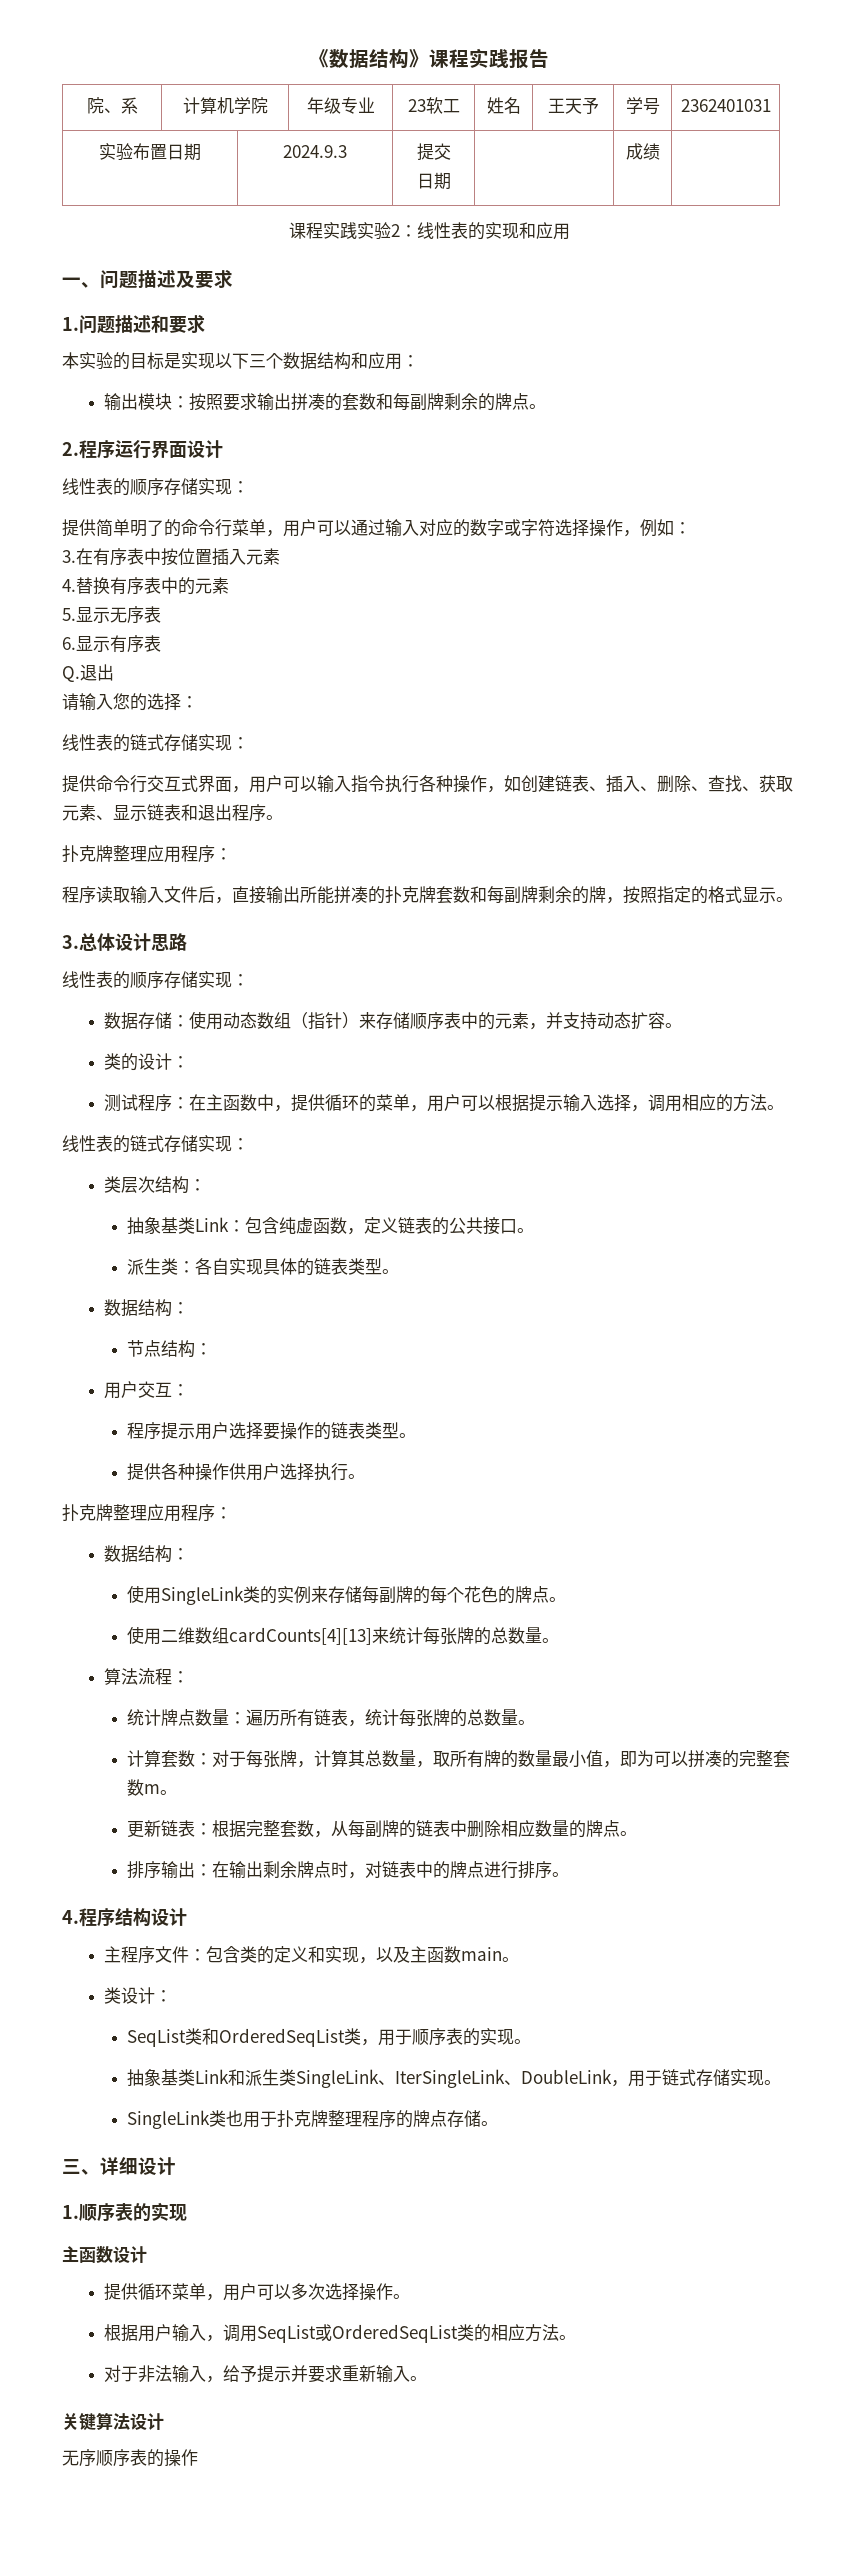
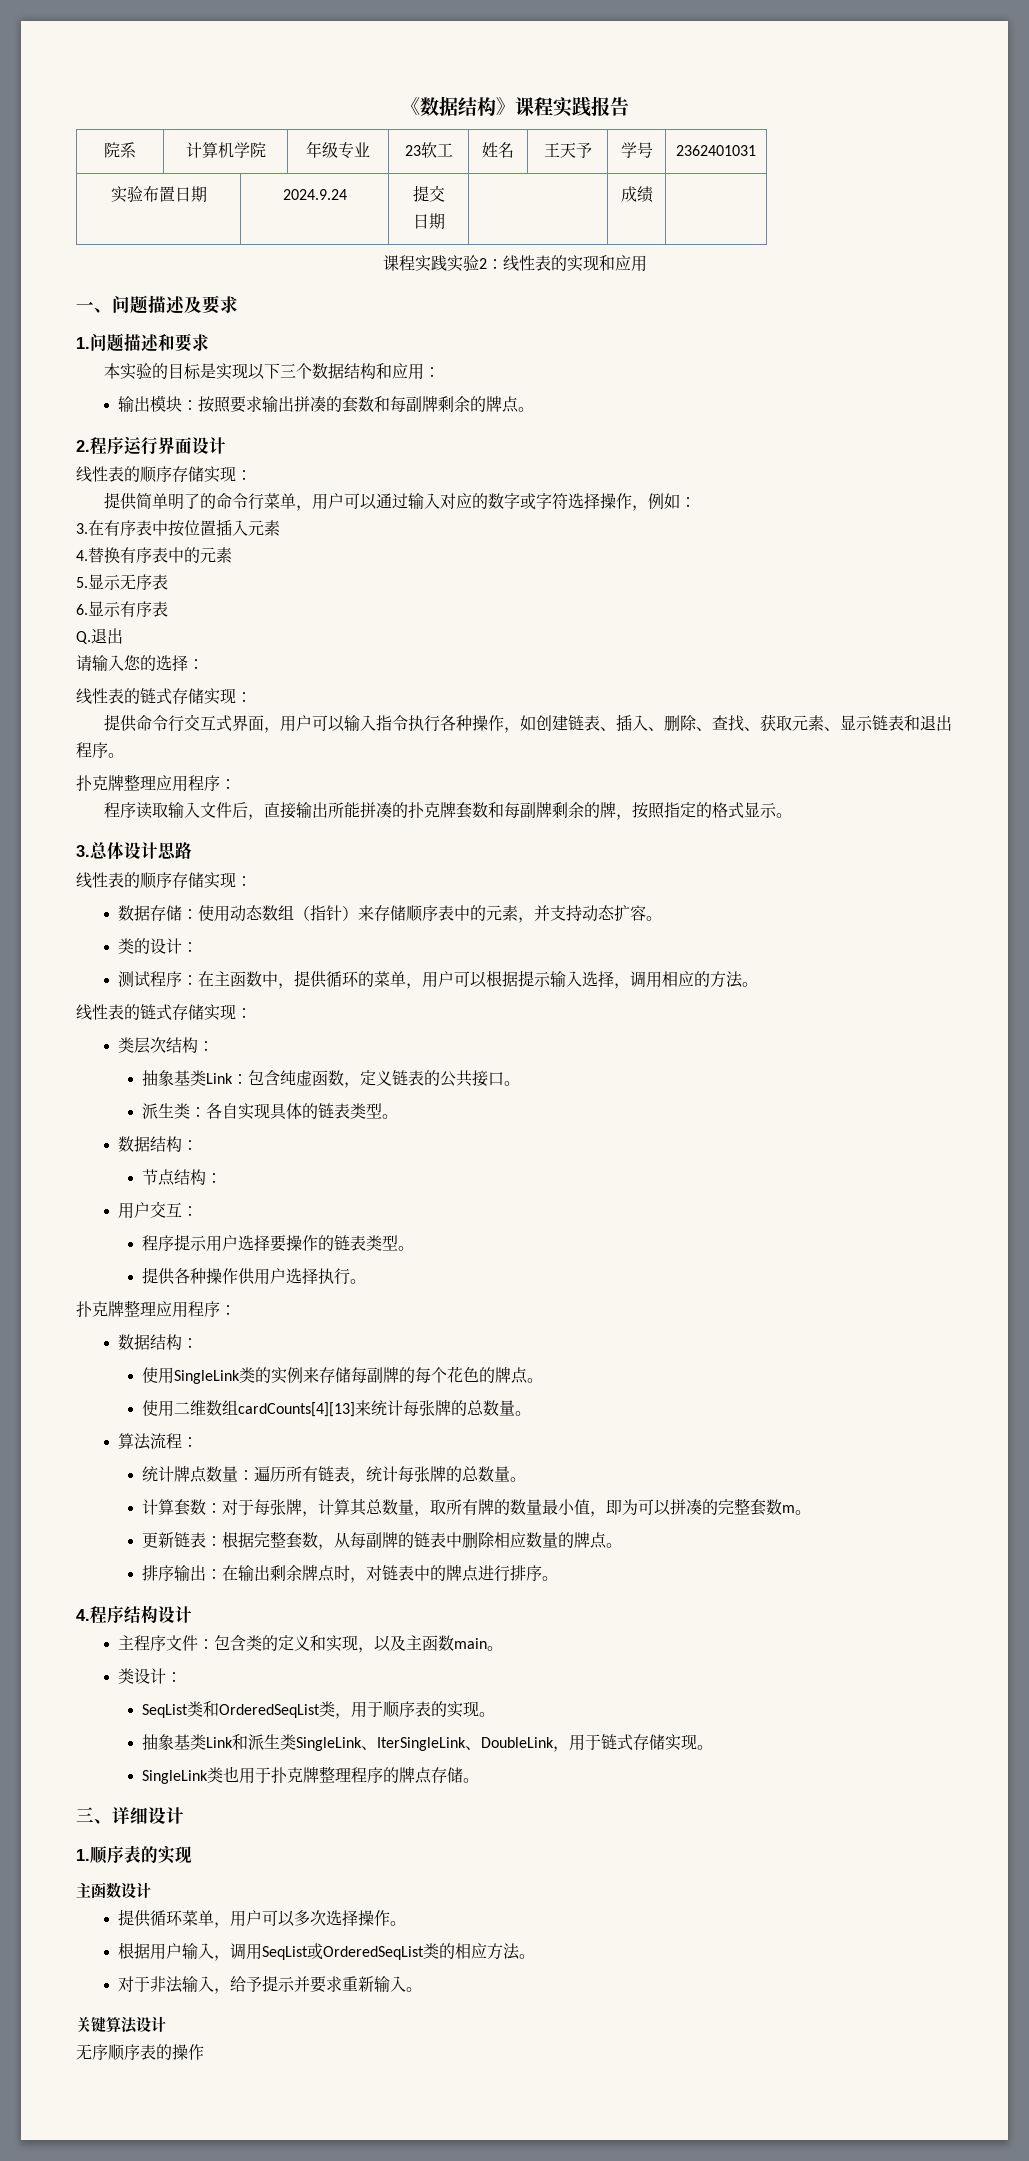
[103,108,121,113] 、 -> (120, 150) none
[283,145,347,158] 2024.9.3 -> [282,189,347,200] 2024.9.24

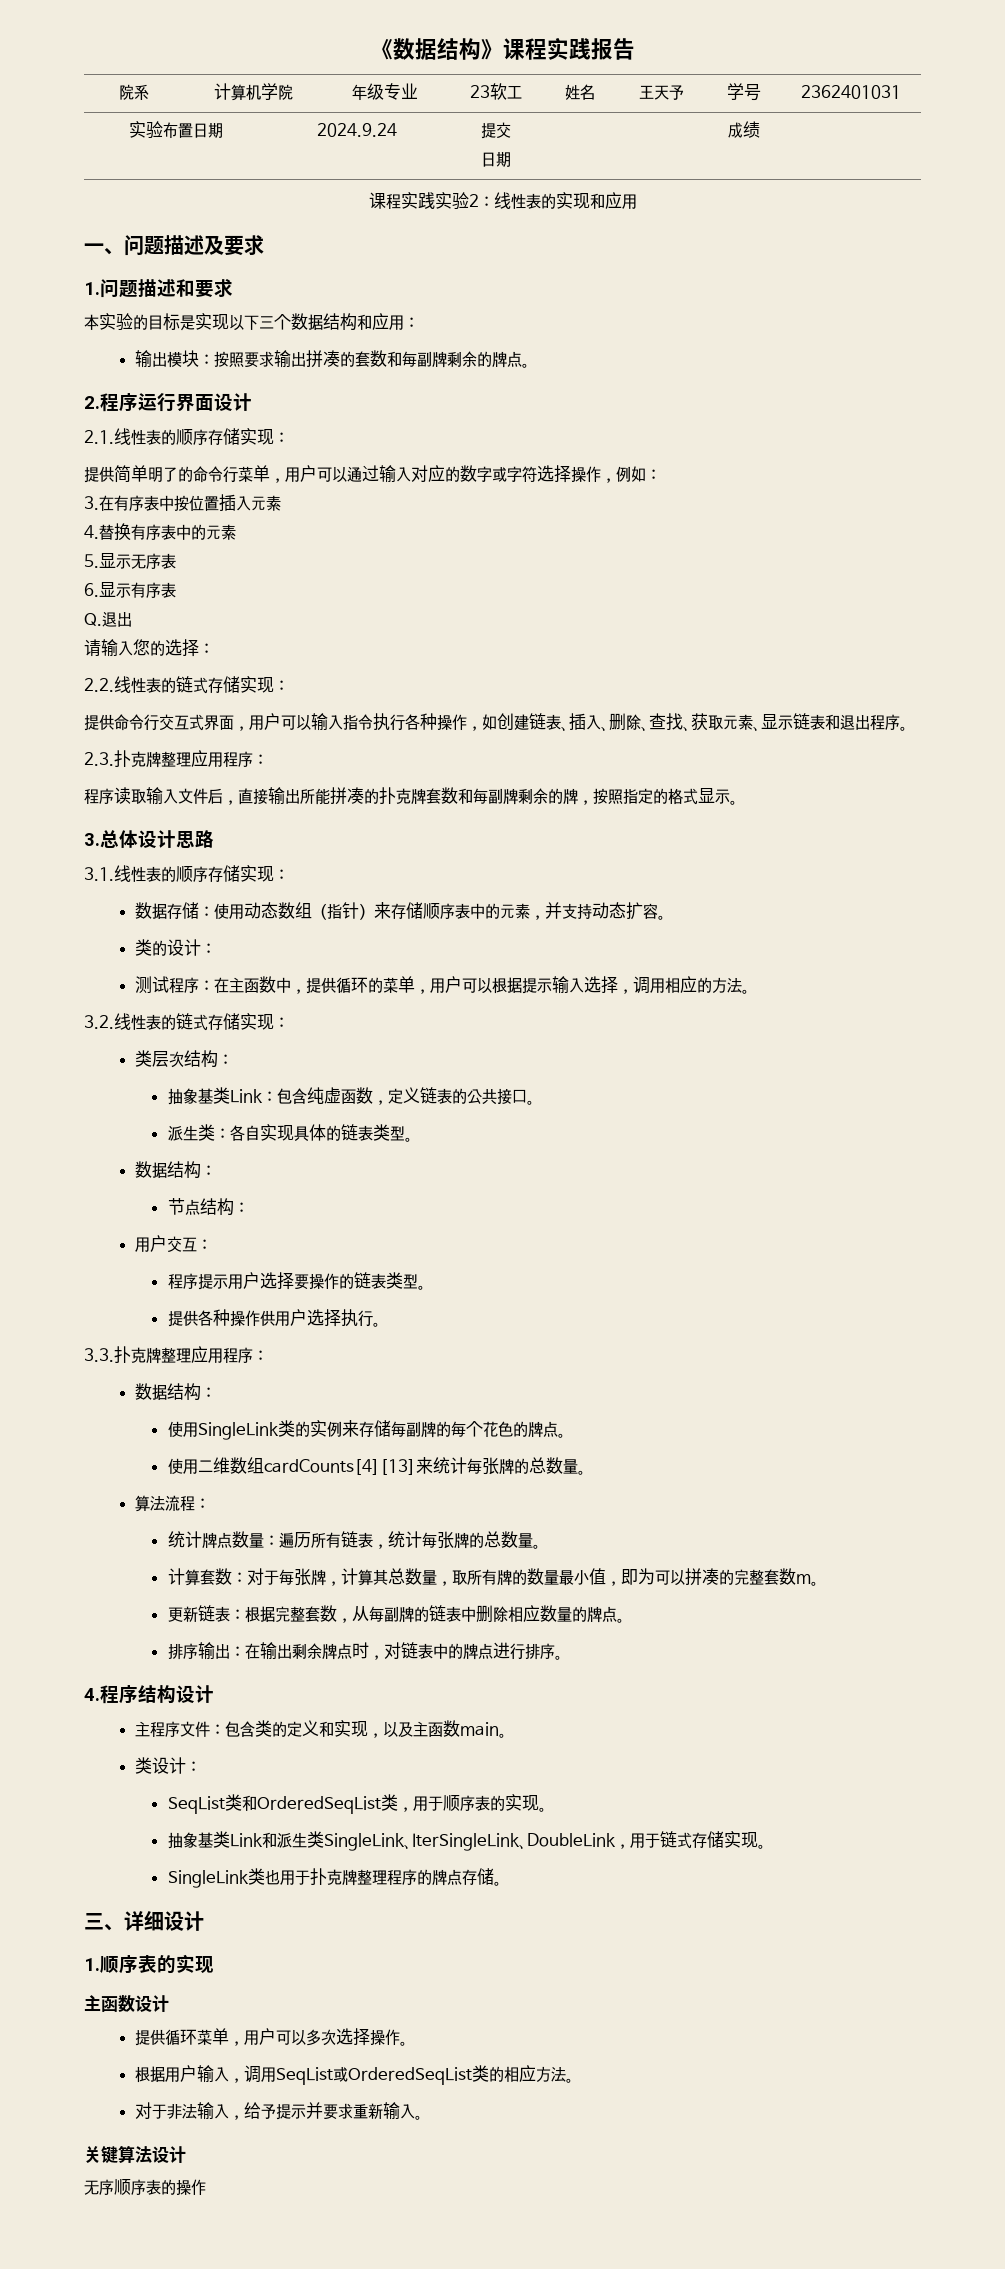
(226, 445) none -> [84,430,114,444] 2.1.
(204, 664) none -> [84,678,114,692] 2.2.
(124, 755) none -> [84,752,114,766] 2.3.
(192, 850) none -> [84,867,114,881] 3.1.
(759, 984) none -> [84,1015,114,1029] 3.2.
(367, 1281) none -> [84,1348,114,1362] 3.3.

